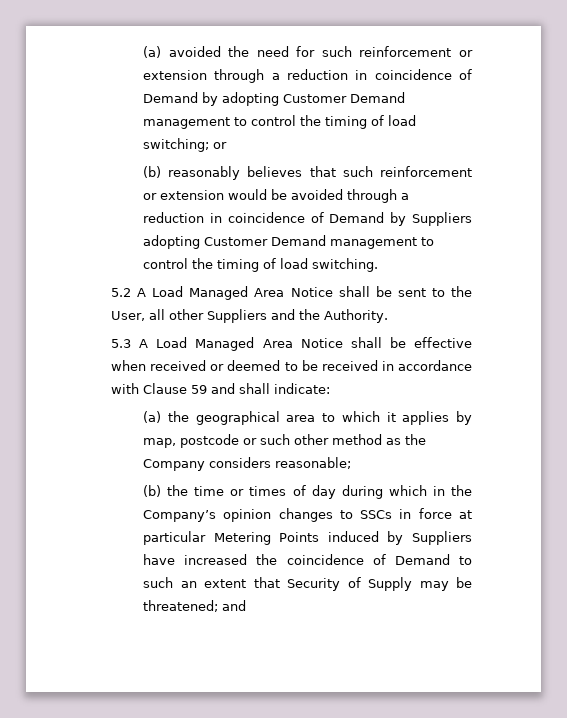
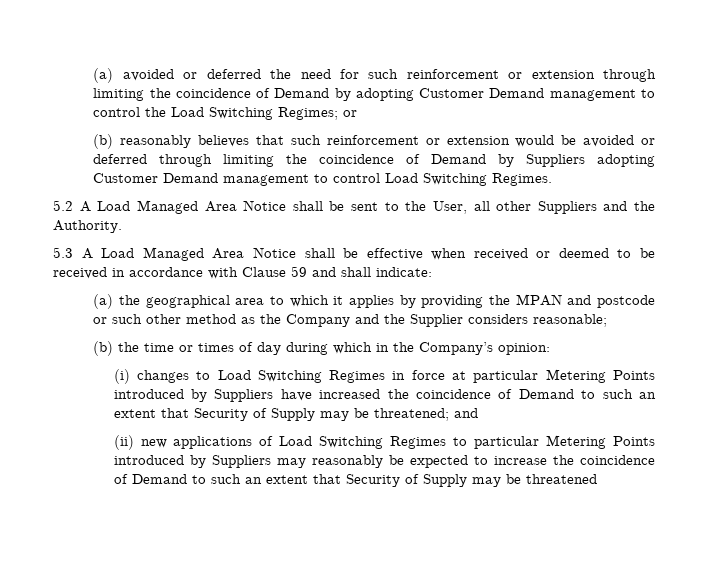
(221, 51) none -> [183,69,261,79] or deferred
[271,69,368,80] a reduction in -> [93,88,171,101] limiting the
[325,115,417,129] [143,138,210,152] timing of load switching; -> [171,107,339,120] Load Switching Regimes;
[347,189,410,203] [143,212,222,223] through a reduction in -> [641,138,655,145] [93,154,308,167] or deferred through limiting the
[192,258,379,272] the timing of load switching. -> [385,173,553,186] Load Switching Regimes.
[143,438,177,448] map, -> [421,294,592,308] providing the MPAN and
(206, 465) none -> [355,314,464,327] and the Supplier
[223,508,393,522] opinion changes to SSCs -> [498,343,551,355] [113,369,386,384] opinion: // (i) changes to Load Switching Regimes
[327,531,379,542] induced -> [113,389,184,399] introduced
(247, 605) none -> [113,435,656,450] [113,455,655,468] [113,474,597,487] // (ii) new applications of Load Switching Regimes to particular Metering Points introduced by Suppliers may reasonably be expected to increase the coincidence of Demand to such an extent that Security of Supply may be threatened

